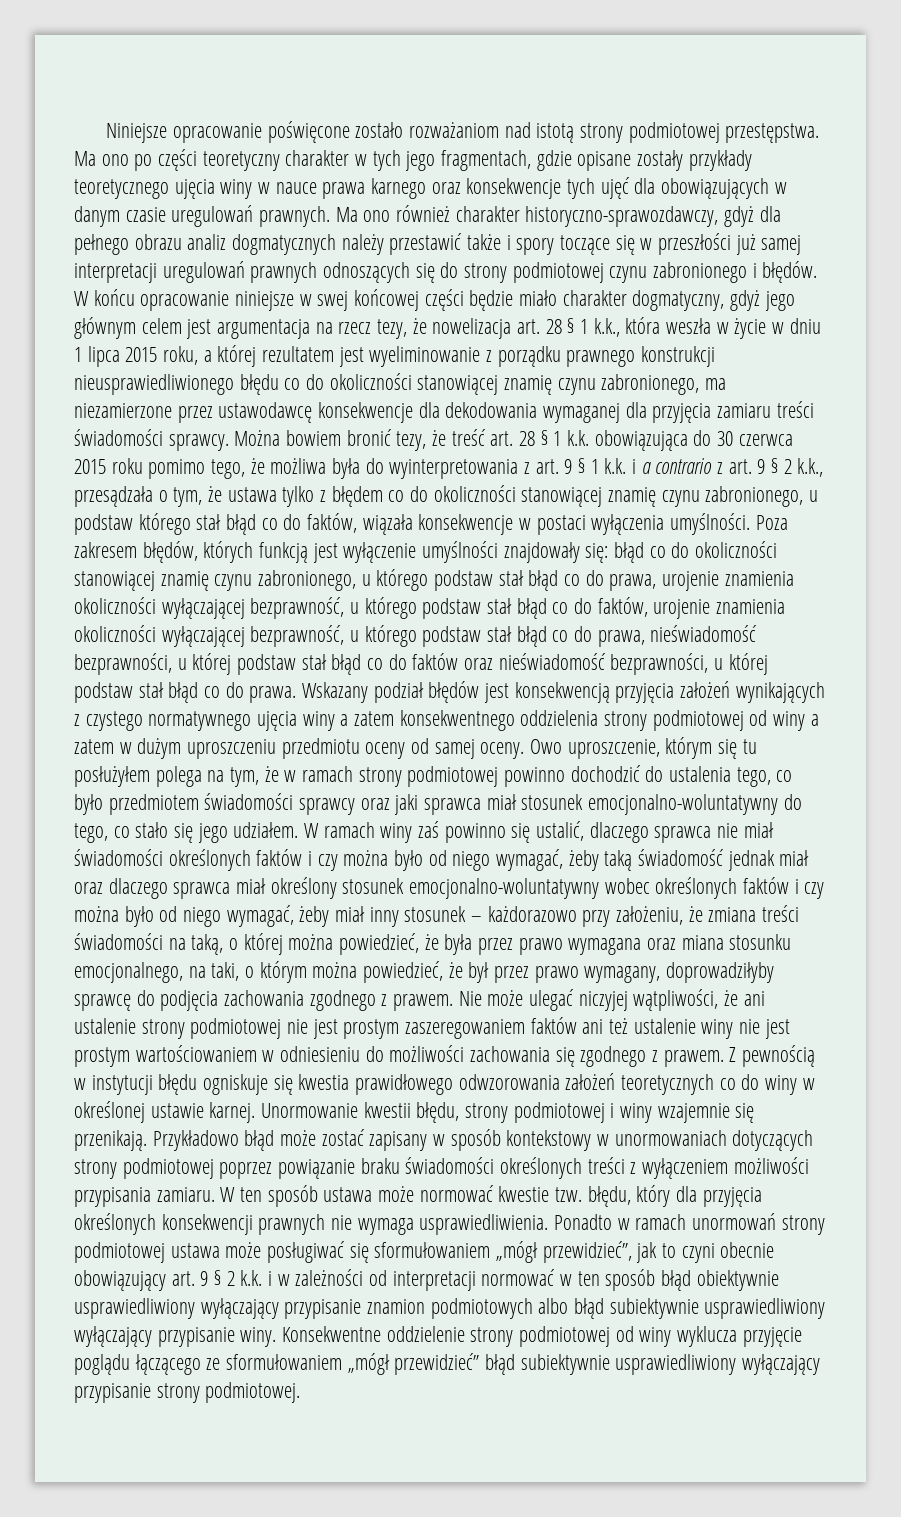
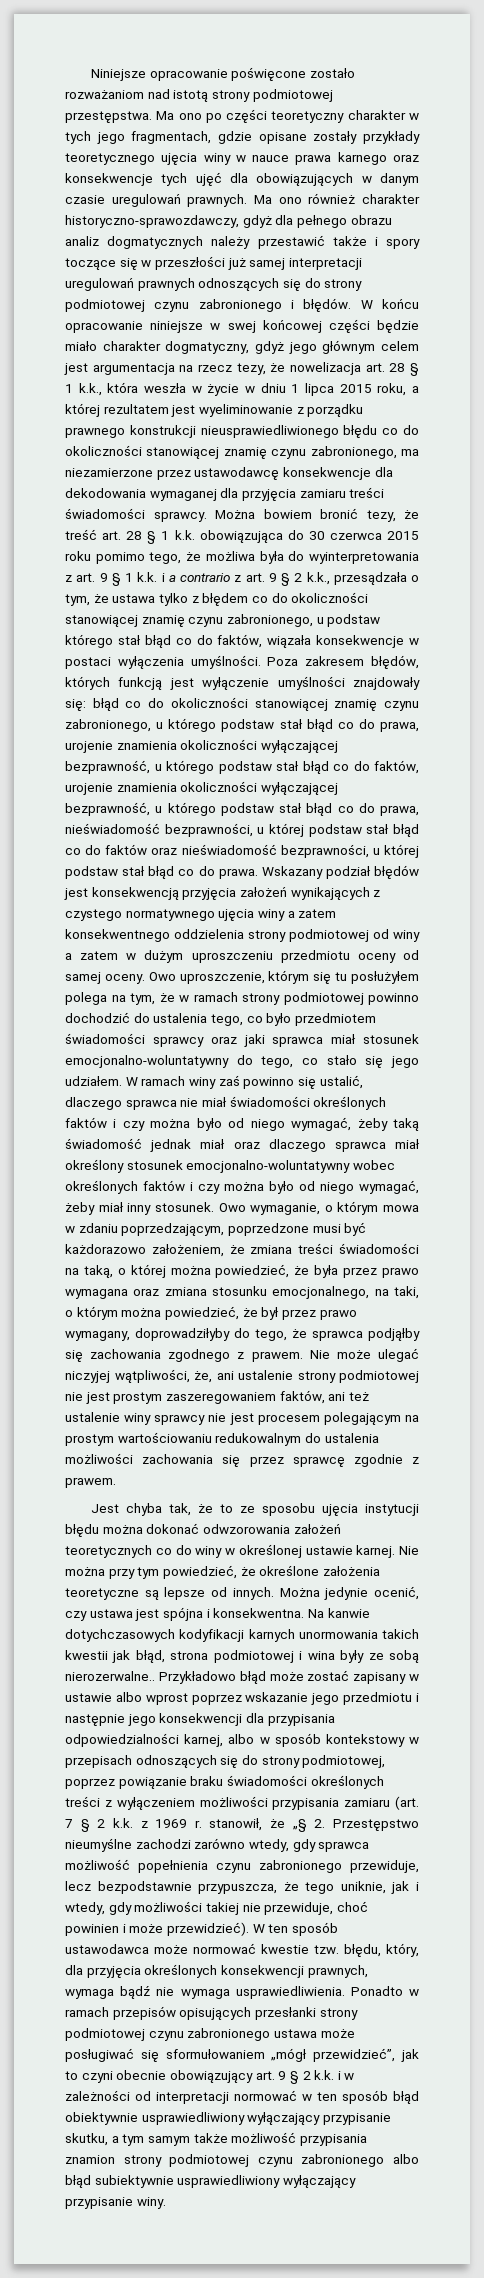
[404,906,684,927] stosunek – każdorazowo przy założeniu, -> [154,1201,419,1215] [65,1222,367,1236] [65,1244,224,1257] stosunek. Owo wymaganie, o którym mowa w zdaniu poprzedzającym, poprzedzone musi być każdorazowo założeniem,
[681,935,724,950] miana -> [164,1287,207,1296] zmiana
[74,990,219,1011] sprawcę do podjęcia -> [234,1328,420,1341] [65,1350,83,1362] do tego, że sprawca podjąłby się
[724,990,739,1006] że -> [194,1371,212,1383] że,
[530,1017,577,1034] faktów -> [279,1390,325,1404] faktów,
[739,1019,790,1039] [74,1045,816,1067] [74,1074,454,1095] nie jest prostym wartościowaniem w odniesieniu do możliwości zachowania się zgodnego z prawem. Z pewnością w instytucji błędu ogniskuje się kwestia prawidłowego -> [154,1412,419,1425] [65,1432,379,1446] [65,1453,419,1467] [65,1477,116,1488] [91,1503,419,1516] [65,1523,200,1537] sprawcy nie jest procesem polegającym na prostym wartościowaniu redukowalnym do ustalenia możliwości zachowania się przez sprawcę zgodnie z prawem. // Jest chyba tak, że to ze sposobu ujęcia instytucji błędu można dokonać
[261,1102,755,1123] [74,1130,147,1151] Unormowanie kwestii błędu, strony podmiotowej i winy wzajemnie się przenikają. -> [399,1546,419,1555] [65,1565,380,1579] [65,1586,420,1600] [65,1607,370,1621] [65,1629,419,1642] [65,1650,420,1663] [65,1671,155,1681] Nie można przy tym powiedzieć, że określone założenia teoretyczne są lepsze od innych. Można jedynie ocenić, czy ustawa jest spójna i konsekwentna. Na kanwie dotychczasowych kodyfikacji karnych unormowania takich kwestii jak błąd, strona podmiotowej i wina były ze sobą nierozerwalne..
[450,1129,814,1151] [74,1158,214,1179] sposób kontekstowy w unormowaniach dotyczących strony podmiotowej -> [65,1692,419,1705] [65,1713,335,1726] [65,1733,419,1747] [65,1755,386,1768] ustawie albo wprost poprzez wskazanie jego przedmiotu i następnie jego konsekwencji dla przypisania odpowiedzialności karnej, albo w sposób kontekstowy w przepisach odnoszących się do strony podmiotowej,
[156,1187,215,1202] zamiaru. -> [344,1796,419,1810] [65,1818,419,1832] [65,1838,370,1852] [65,1859,419,1873] [65,1881,419,1894] [65,1901,368,1915] [65,1922,249,1936] zamiaru (art. 7 § 2 k.k. z 1969 r. stanowił, że „§ 2. Przestępstwo nieumyślne zachodzi zarówno wtedy, gdy sprawca możliwość popełnienia czynu zabronionego przewiduje, lecz bezpodstawnie przypuszcza, że tego uniknie, jak i wtedy, gdy możliwości takiej nie przewiduje, choć powinien i może przewidzieć).
[323,1187,373,1202] ustawa -> [65,1944,149,1954] ustawodawca
[636,1185,671,1207] który -> [386,1943,419,1957] który,
[258,1214,326,1235] prawnych -> [307,1965,368,1978] [65,1986,151,1999] prawnych, wymaga bądź
[692,1213,825,1235] [74,1242,165,1263] unormowań strony podmiotowej -> [112,2006,358,2020] [65,2028,271,2041] przepisów opisujących przesłanki strony podmiotowej czynu zabronionego
[367,1298,533,1319] znamion podmiotowych -> [65,2132,367,2146] [65,2154,385,2167] skutku, a tym samym także możliwość przypisania znamion strony podmiotowej czynu zabronionego
[281,1326,802,1347] [74,1353,821,1375] [74,1382,301,1403] Konsekwentne oddzielenie strony podmiotowej od winy wyklucza przyjęcie poglądu łączącego ze sformułowaniem „mógł przewidzieć” błąd subiektywnie usprawiedliwiony wyłączający przypisanie strony podmiotowej. -> (166, 2203) none

